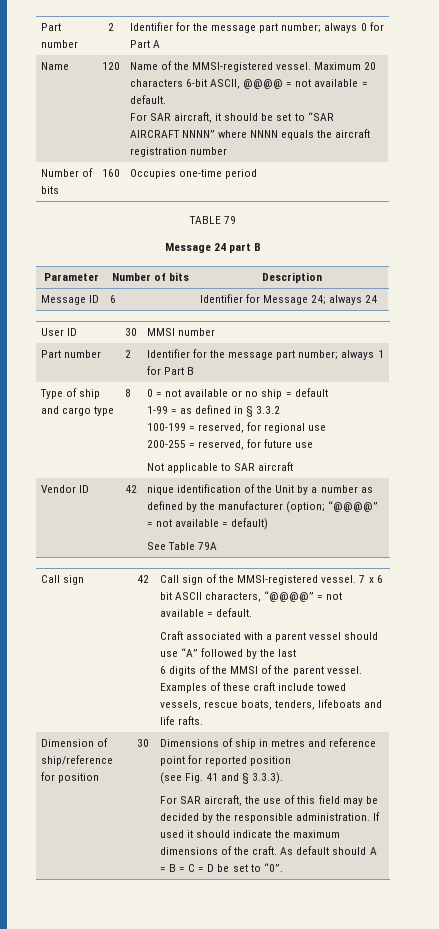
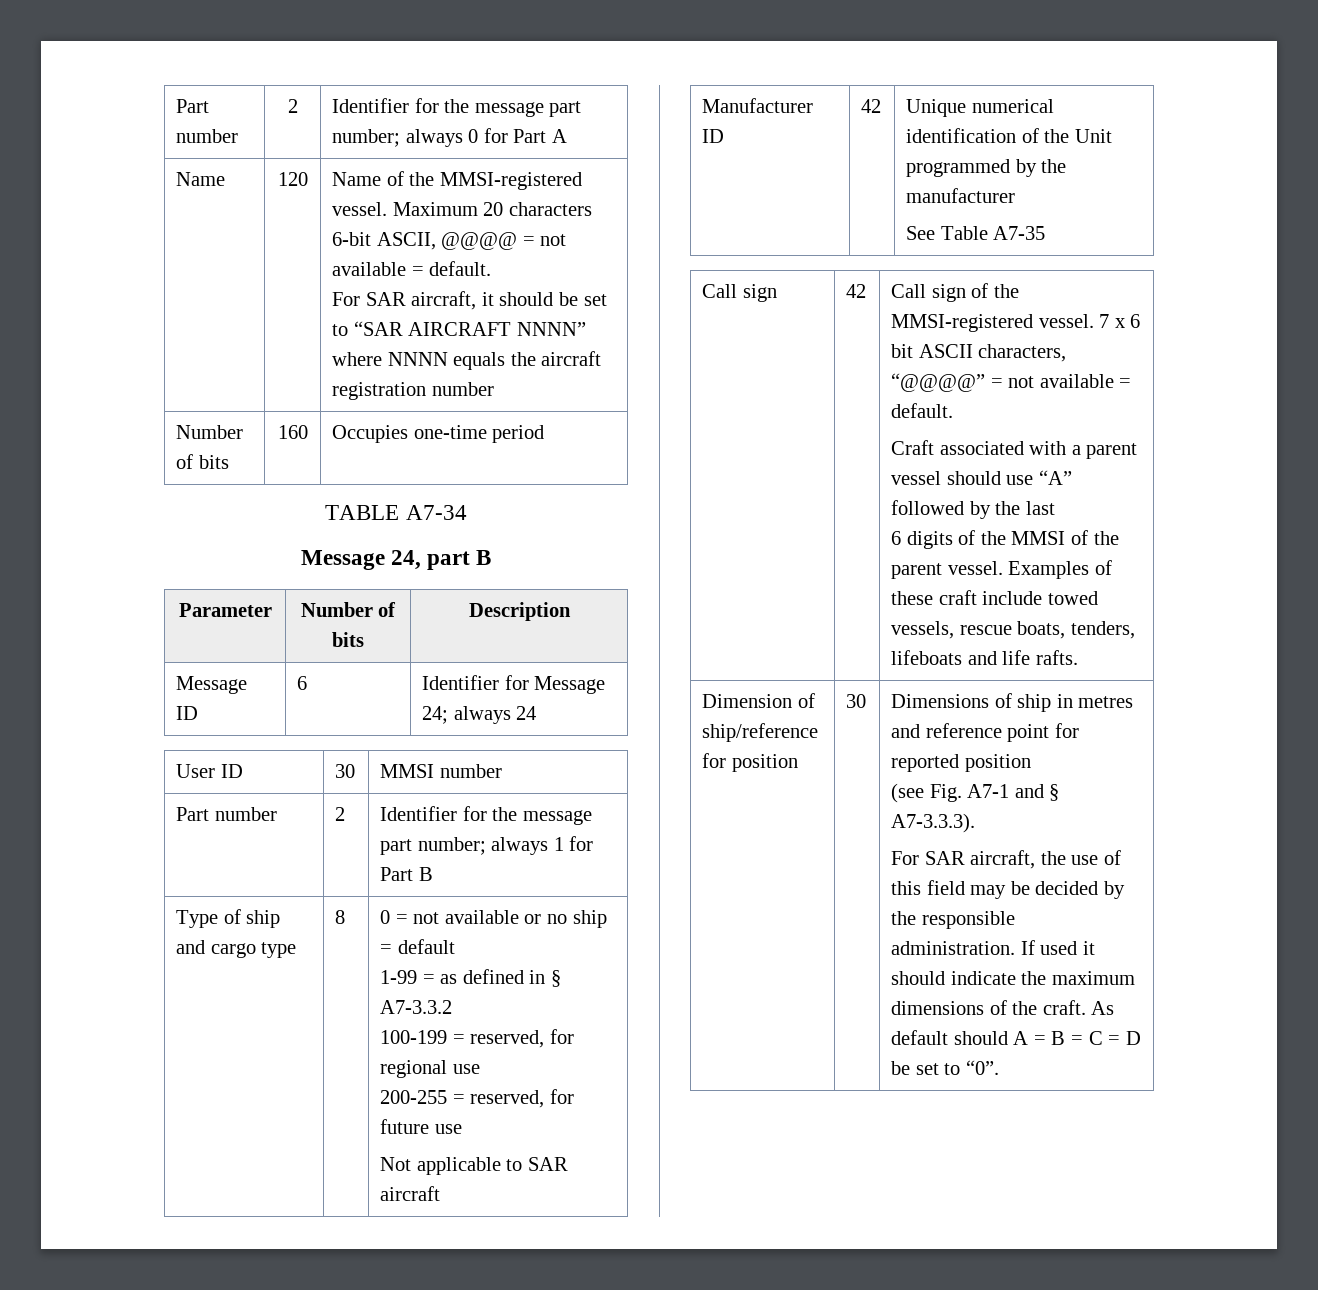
[224,216,237,224] [164,243,226,253] 79 // Message 24 -> [405,505,467,520] [300,550,421,570] A7-34 // Message 24,
[256,406,281,414] 3.3.2 -> [380,1000,453,1014] A7-3.3.2
[40,485,76,493] Vendor -> [702,98,814,113] Manufacturer
[146,485,174,495] nique -> [906,99,1054,117] Unique numerical
[297,485,373,495] [146,501,379,513] [146,518,269,530] by a number as defined by the manufacturer (option; “@@@@” = not available = default) -> [906,159,1067,177] [906,188,1016,203] programmed by the manufacturer
[198,542,218,550] 79A -> [993,226,1046,240] A7-35
[206,773,219,781] 41 -> [967,784,1010,798] A7-1
[252,772,284,784] 3.3.3). -> [891,813,976,833] A7-3.3.3).

